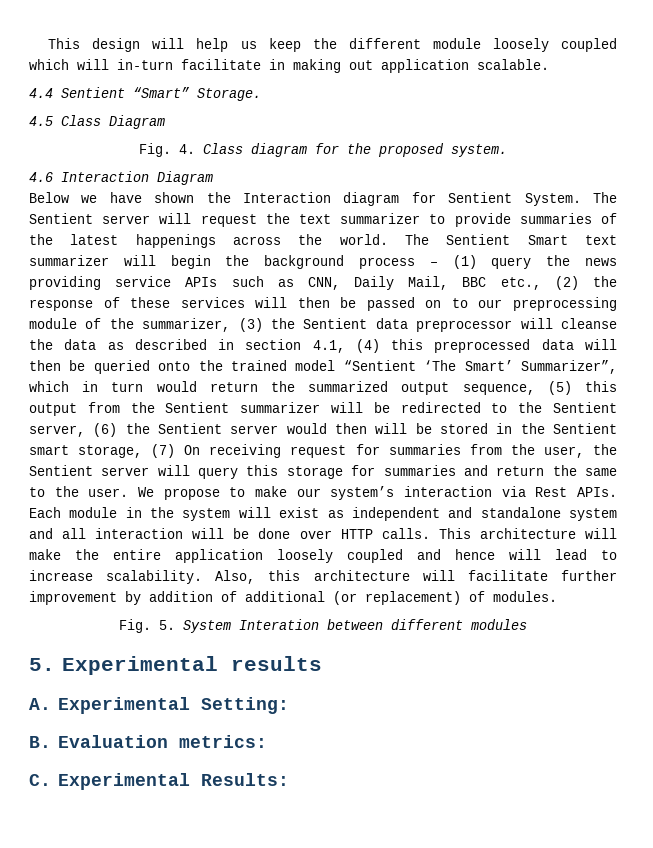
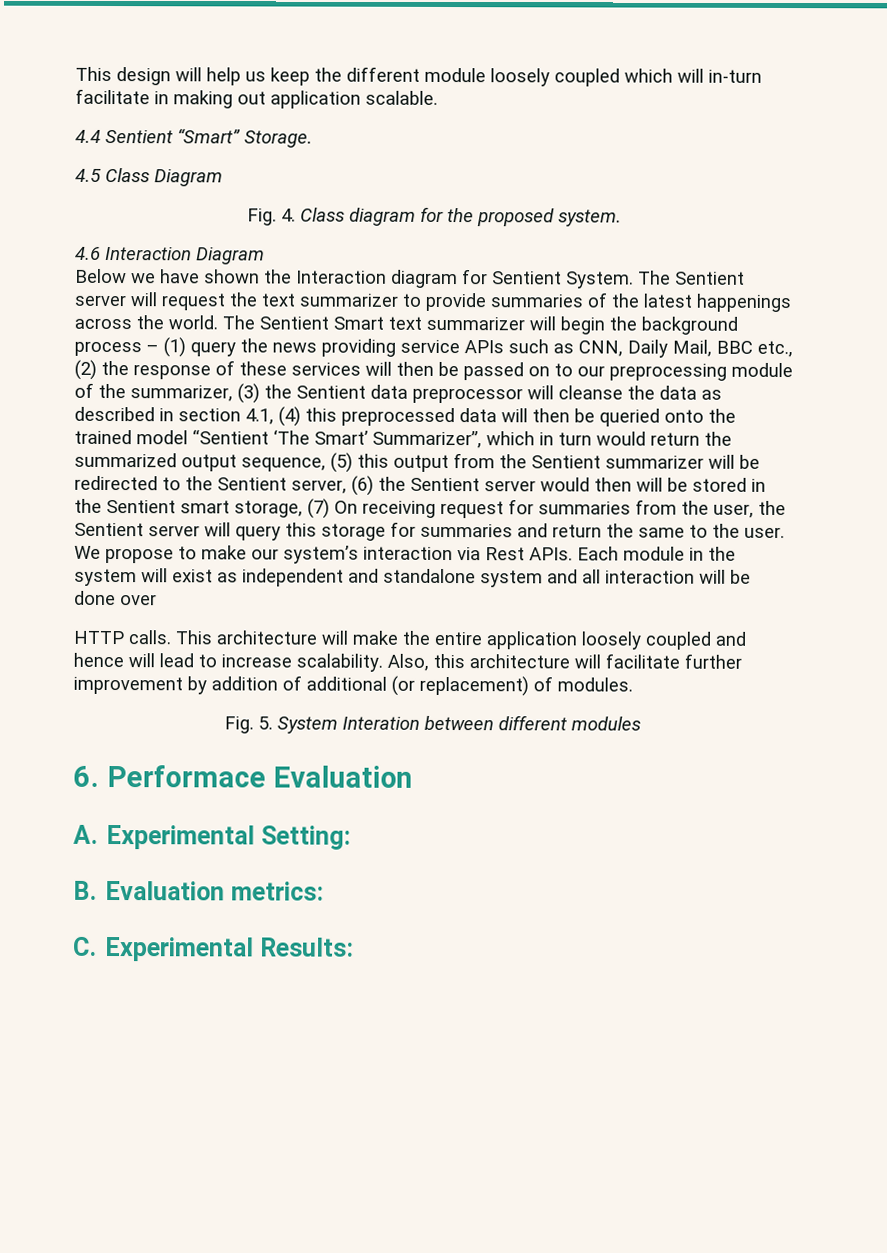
(332, 534) none -> (157, 600) //
[29,656,322,675] 5. Experimental results -> [73,765,414,788] 6. Performace Evaluation

